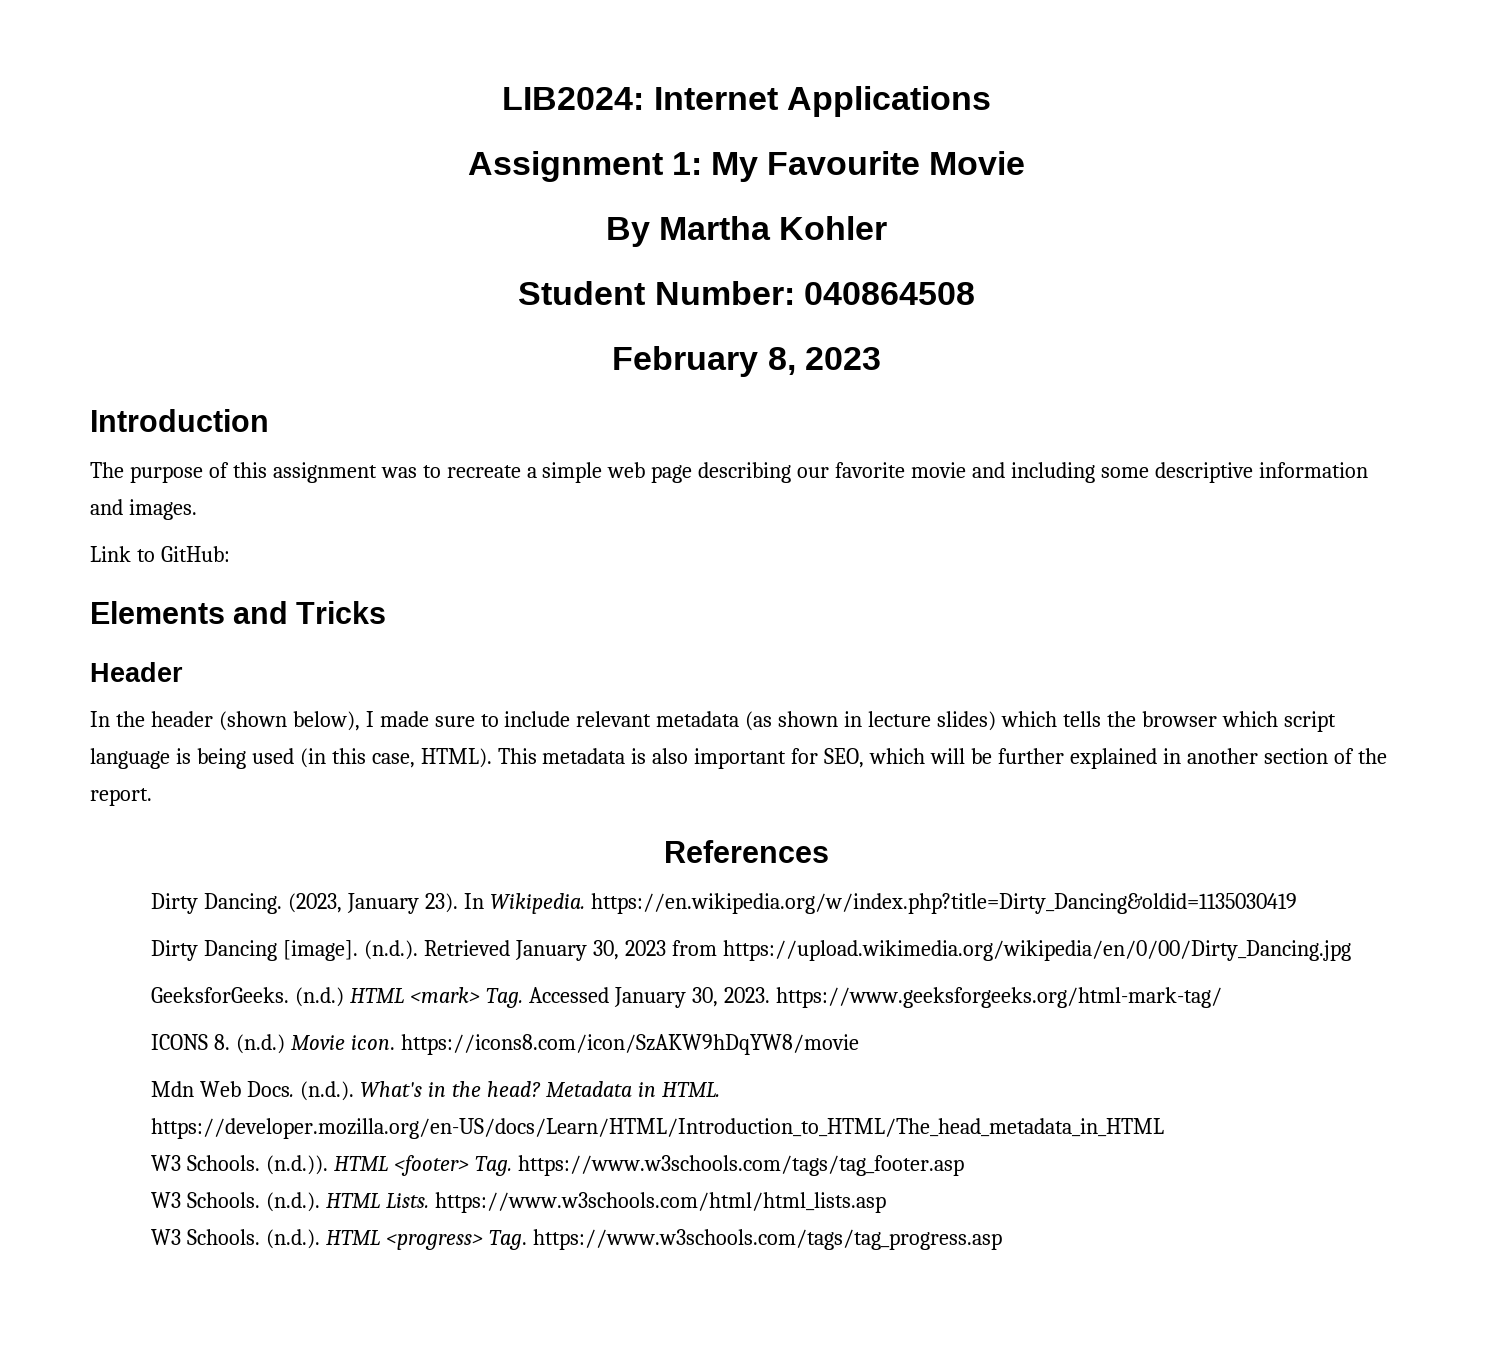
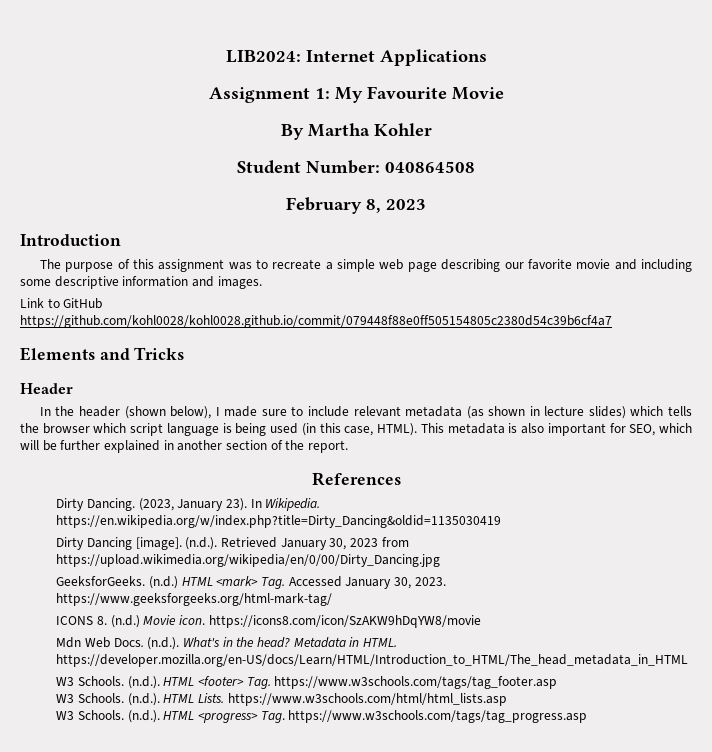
[160,546,230,562] GitHub: -> [63,298,103,309] [20,315,612,328] GitHub https://github.com/kohl0028/kohl0028.github.io/commit/079448f88e0ff505154805c2380d54c39b6cf4a7
[266,1155,329,1175] (n.d.)). -> [127,676,160,689] (n.d.).

